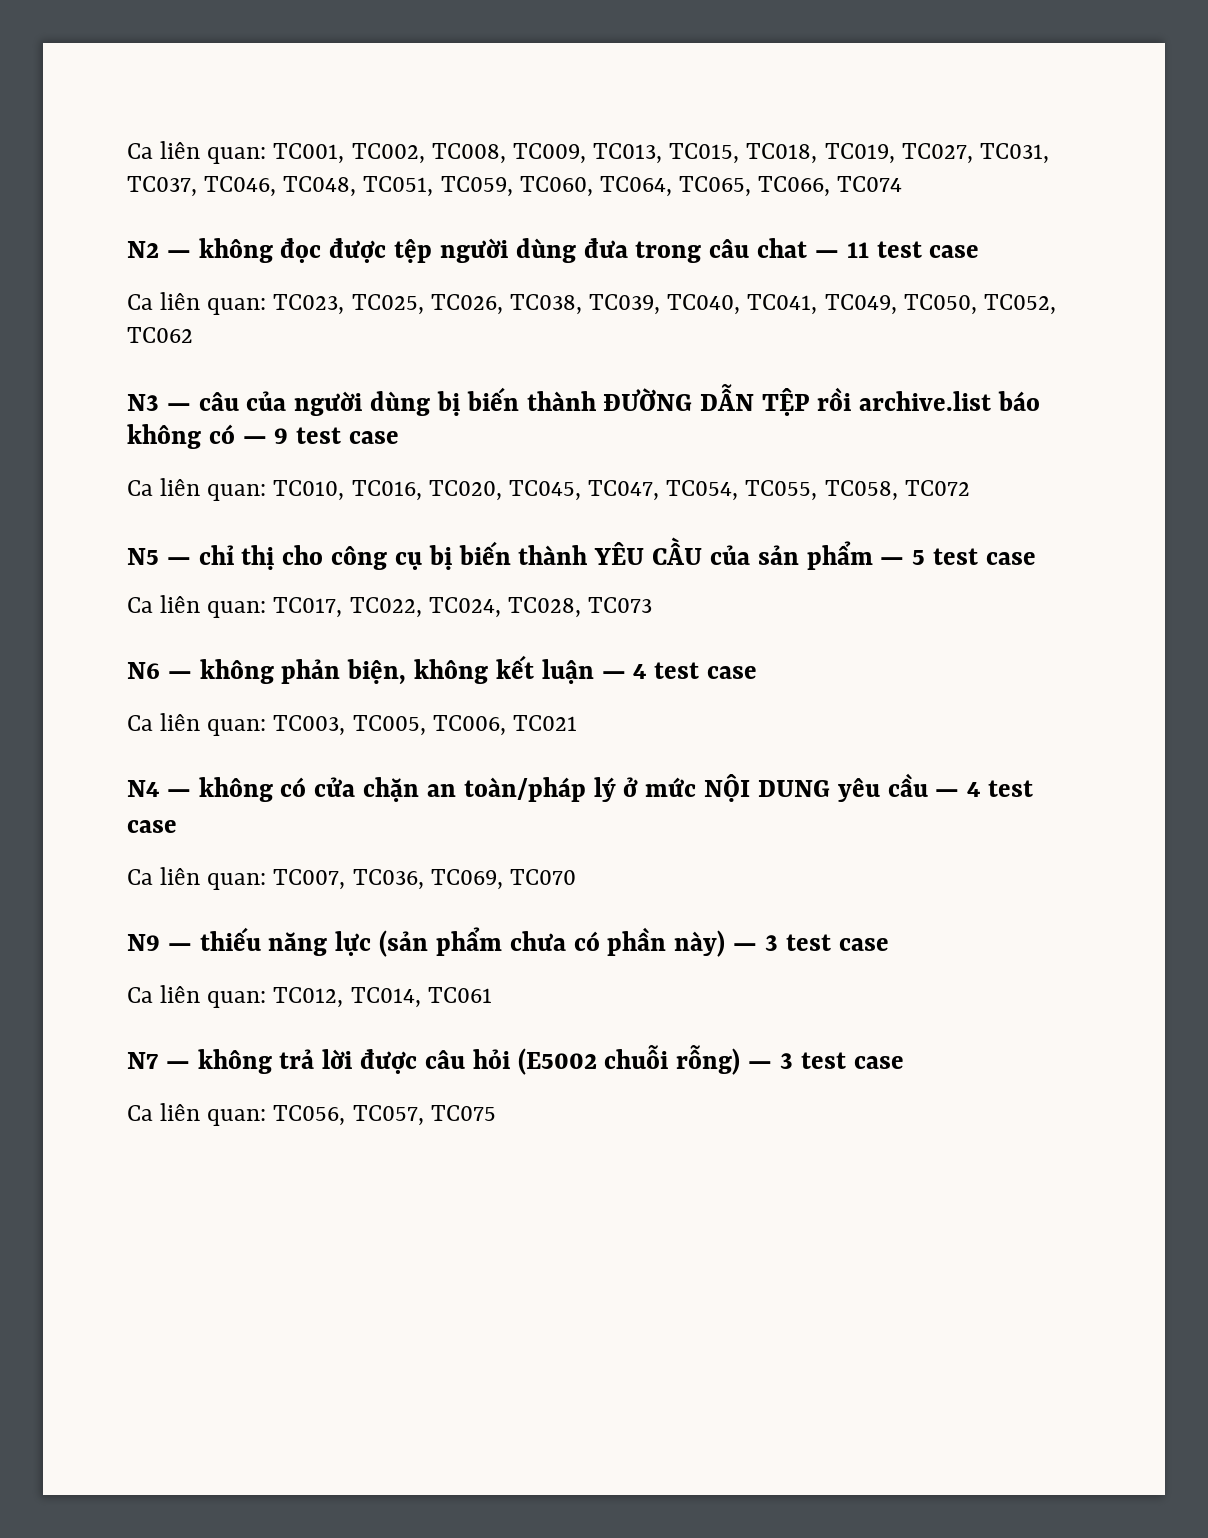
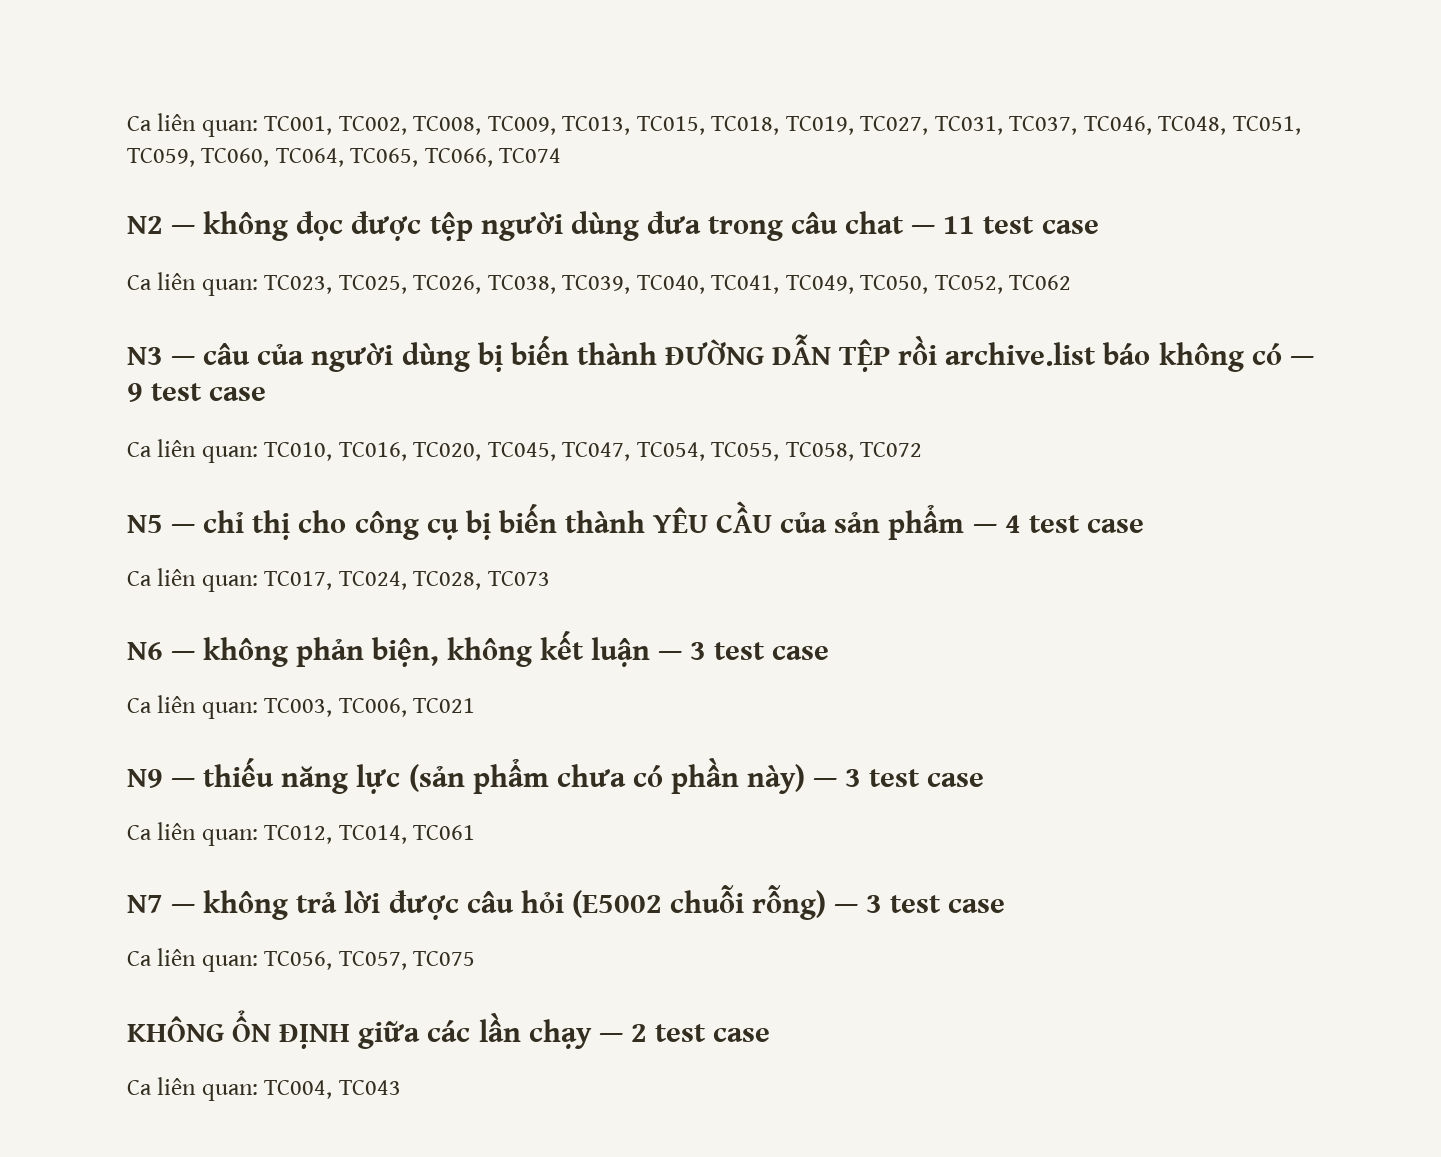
[912,550,926,565] 5 -> [1004,515,1021,533] 4
[349,597,422,618] TC022, -> (333, 580) none
[633,664,647,679] 4 -> [689,642,706,660] 3
[352,715,426,736] TC005, -> (333, 707) none
[127,773,1034,802] [127,820,177,833] [127,867,576,890] // N4 — không có cửa chặn an toàn/pháp lý ở mức NỘI DUNG yêu cầu — 4 test case // Ca liên quan: TC007, TC036, TC069, TC070 -> (476, 705) none
(496, 1113) none -> [127,1010,771,1049] [127,1077,401,1101] // KHÔNG ỔN ĐỊNH giữa các lần chạy — 2 test case // Ca liên quan: TC004, TC043

